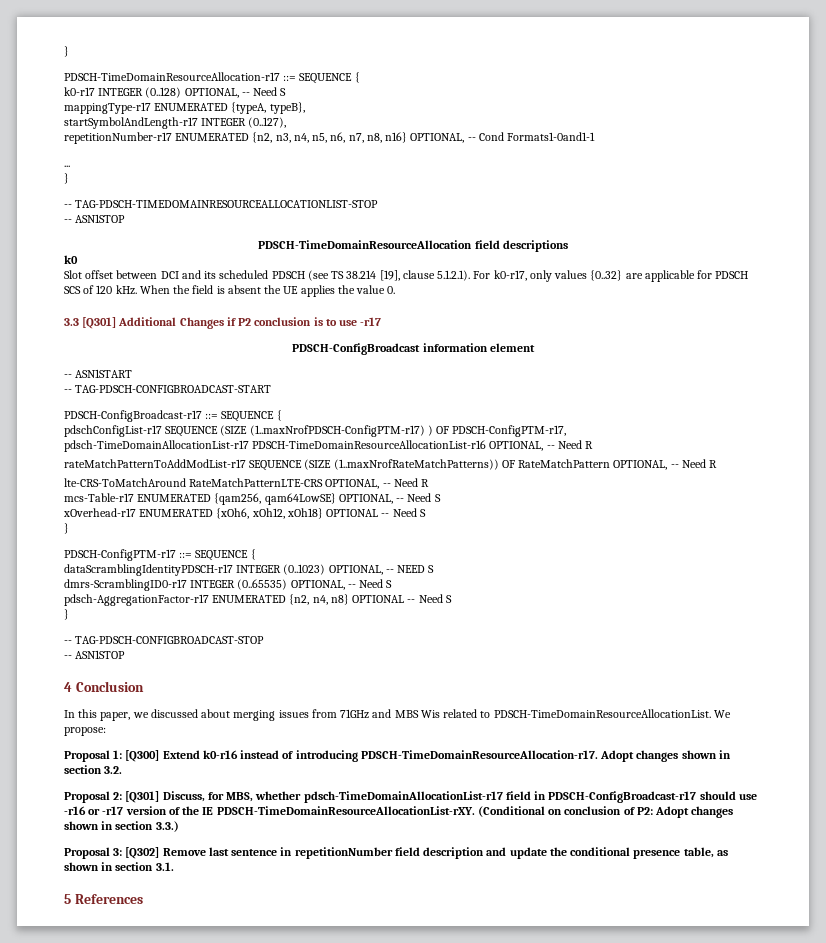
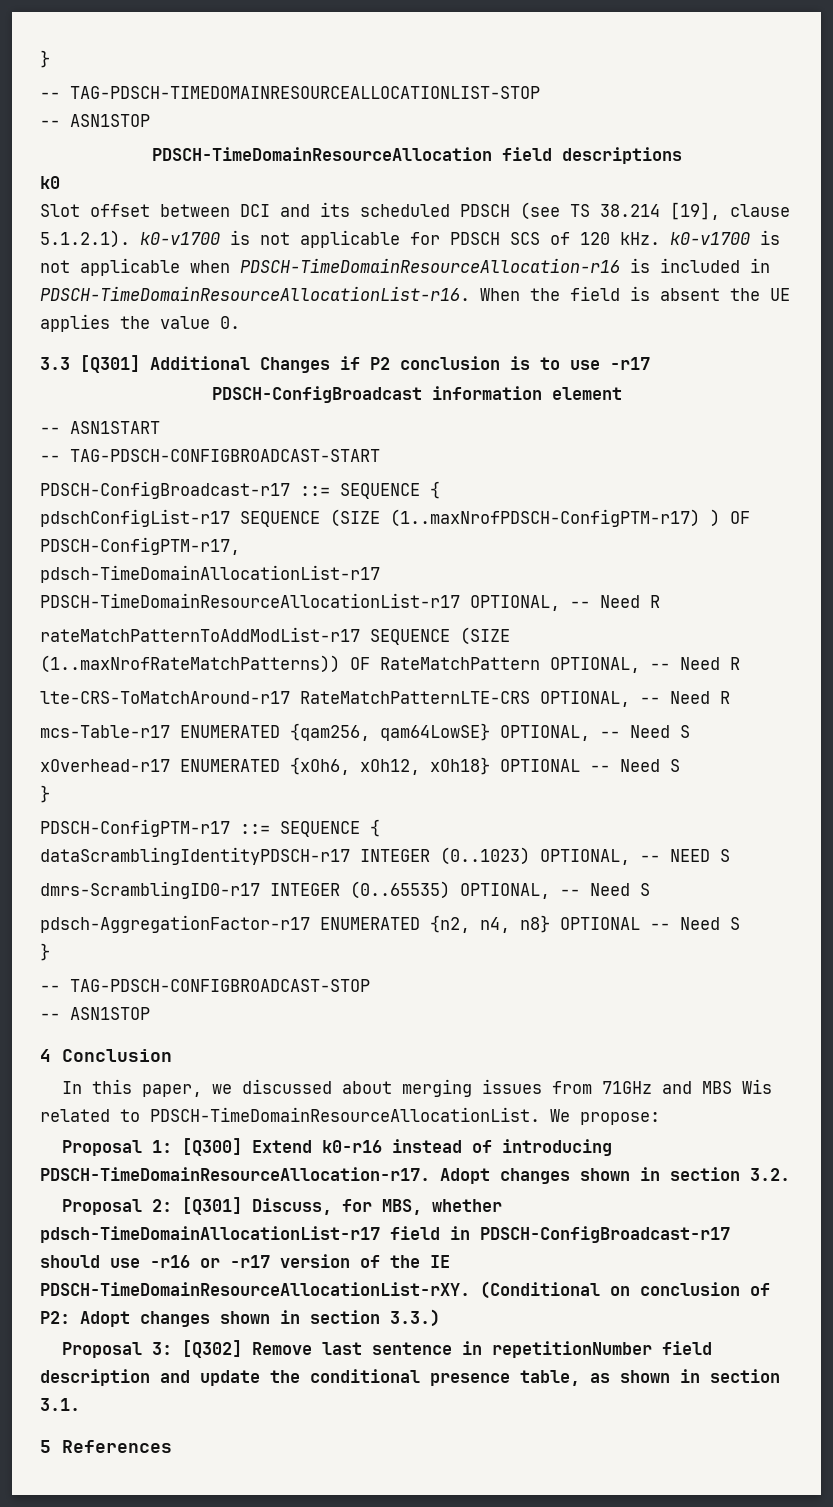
[64,46,69,57] [64,72,360,84] [64,87,287,98] [64,102,305,114] [64,117,287,129] [64,132,596,144] [64,165,70,167] [64,173,69,184] } // PDSCH-TimeDomainResourceAllocation-r17 ::= SEQUENCE { // k0-r17 INTEGER (0..128) OPTIONAL, -- Need S // mappingType-r17 ENUMERATED {typeA, typeB}, // startSymbolAndLength-r17 INTEGER (0..127), // repetitionNumber-r17 ENUMERATED {n2, n3, n4, n5, n6, n7, n8, n16} OPTIONAL, -- Cond Formats1-0and1-1 // ... // } -> [40,50,50,68] }
[473,270,643,282] For k0-r17, only values {0..32} are -> [140,230,290,245] k0-v1700 is not
(137, 290) none -> [670,230,780,245] [40,258,770,276] [40,286,470,301] k0-v1700 is not applicable when PDSCH-TimeDomainResourceAllocation-r16 is included in PDSCH-TimeDomainResourceAllocationList-r16.
[252,440,487,449] PDSCH-TimeDomainResourceAllocationList-r16 -> [40,593,460,608] PDSCH-TimeDomainResourceAllocationList-r17
[64,478,186,487] lte-CRS-ToMatchAround -> [40,691,290,704] lte-CRS-ToMatchAround-r17

